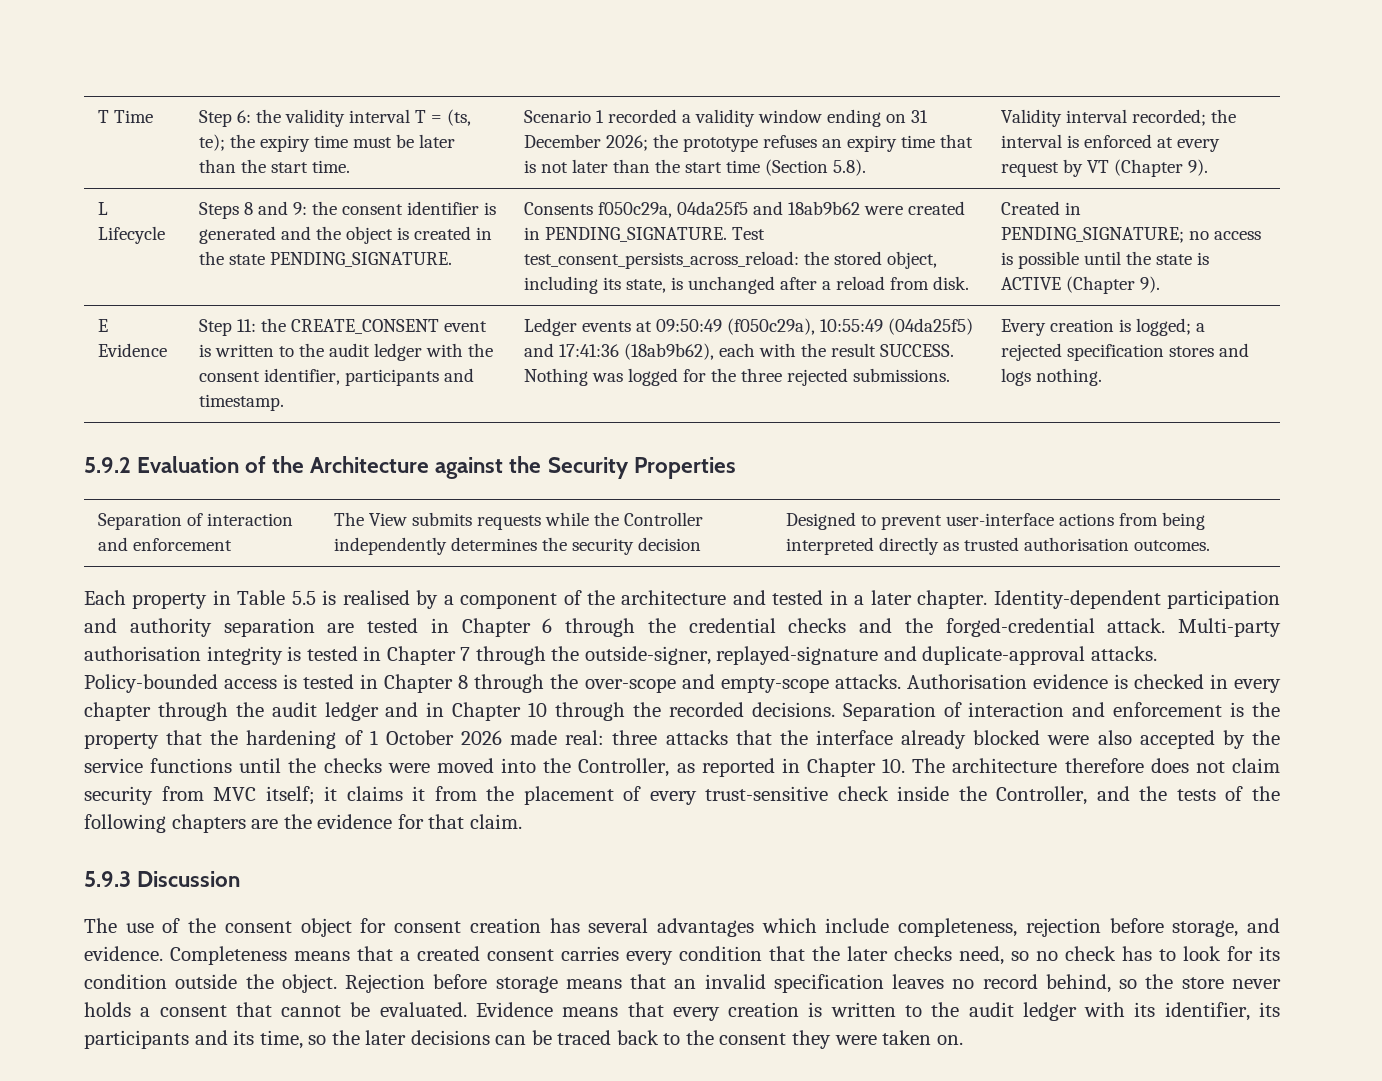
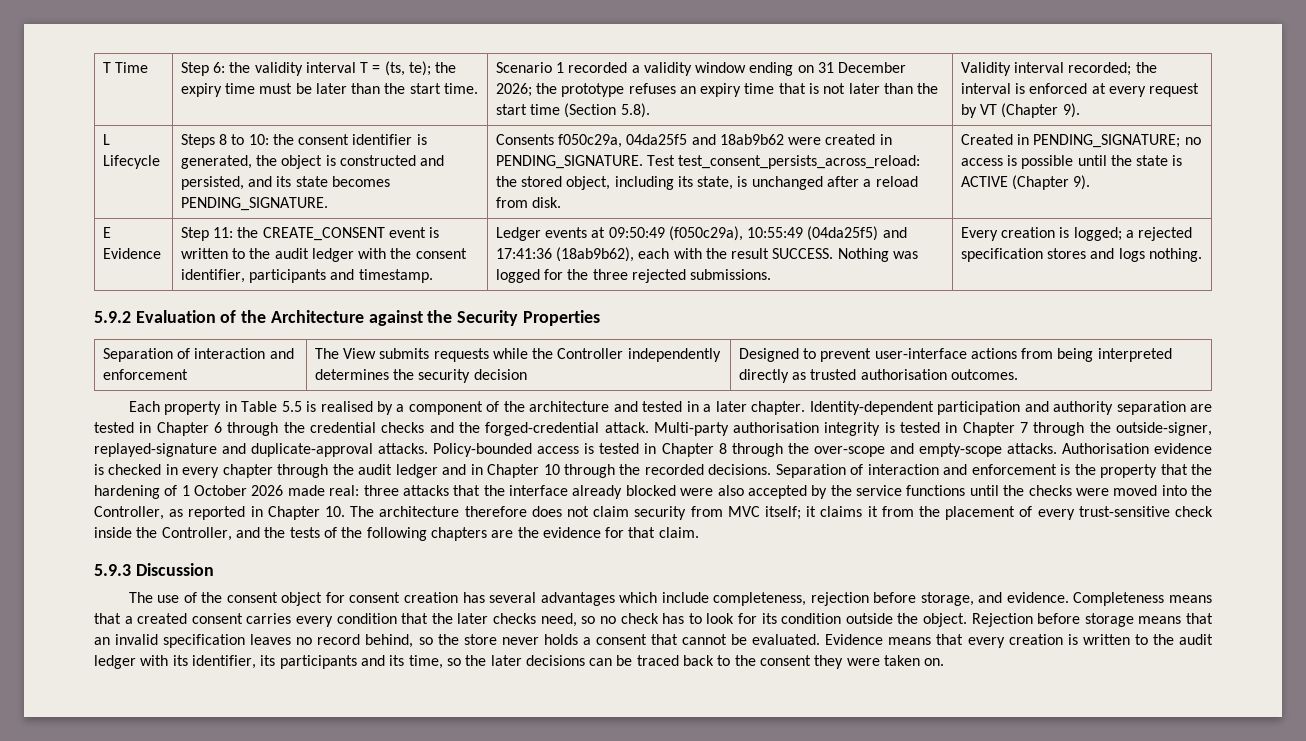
[258,201,308,215] and 9: -> [231,134,269,145] to 10:
[199,226,312,244] generated and -> [180,155,252,169] generated,
[414,226,493,240] [199,251,266,265] created in the state -> [339,155,445,166] [180,176,390,190] constructed and persisted, and its state becomes

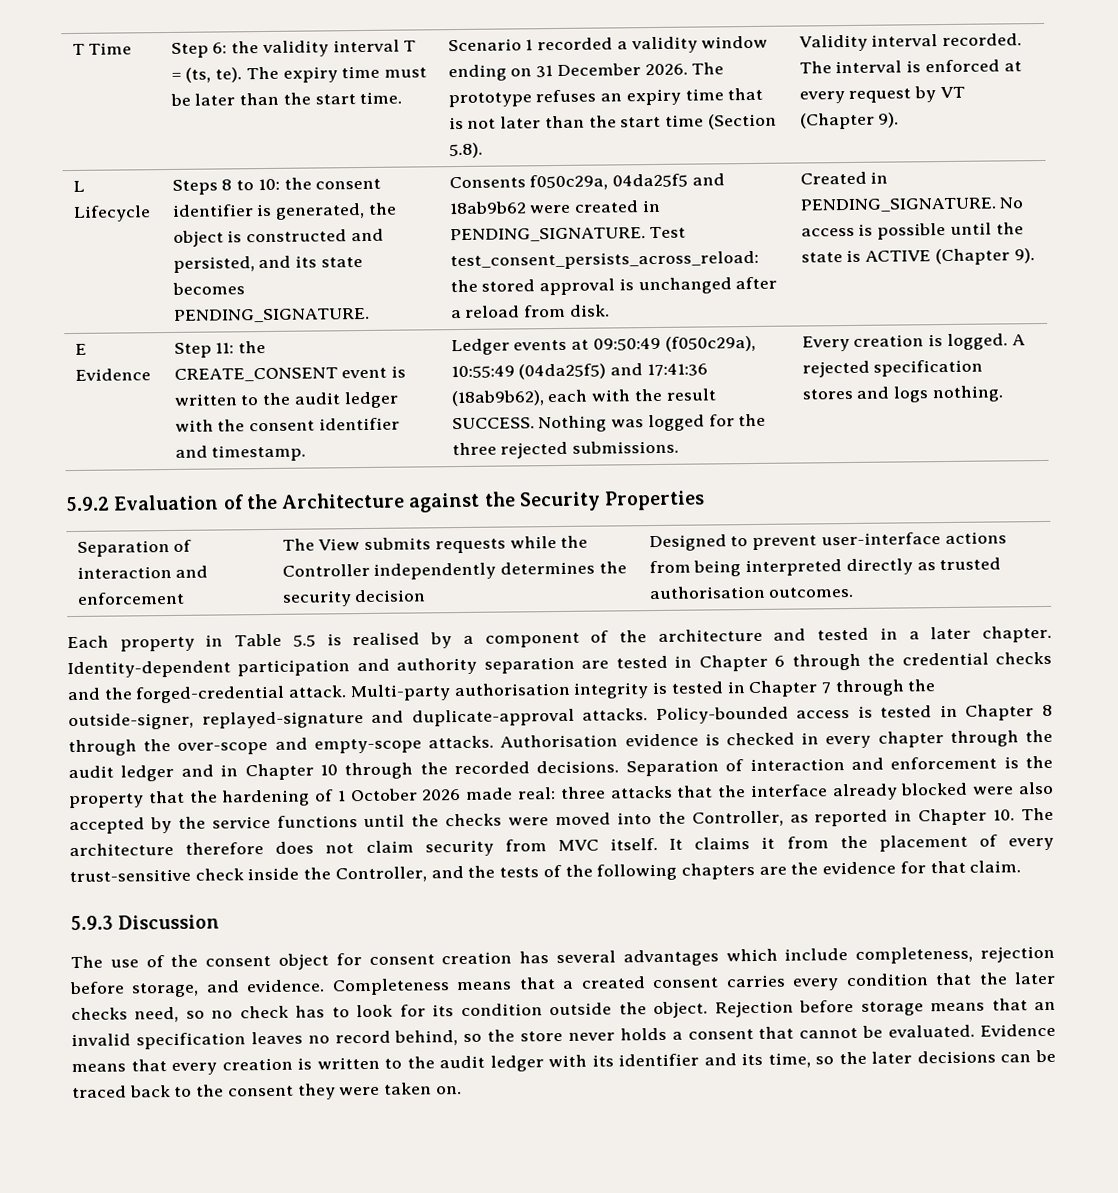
[409,61,457,76] te); the -> [215,66,279,83] te). The
[495,83,557,97] 2026; the -> [644,62,725,76] 2026. The
[1068,62,1157,76] recorded; the -> [942,33,1023,47] [798,61,832,74] recorded. The
[566,176,734,190] object, including its state, -> [539,278,616,296] approval
[1033,134,1201,148] PENDING_SIGNATURE; no -> [799,197,1025,213] PENDING_SIGNATURE. No
[180,269,326,283] identifier, participants -> [318,417,400,431] identifier
[1073,227,1134,241] logged; a -> [946,333,1026,350] logged. A
[765,506,817,520] itself; it -> [610,837,684,851] itself. It
[191,655,357,669] identifier, its participants -> [618,1053,700,1067] identifier

